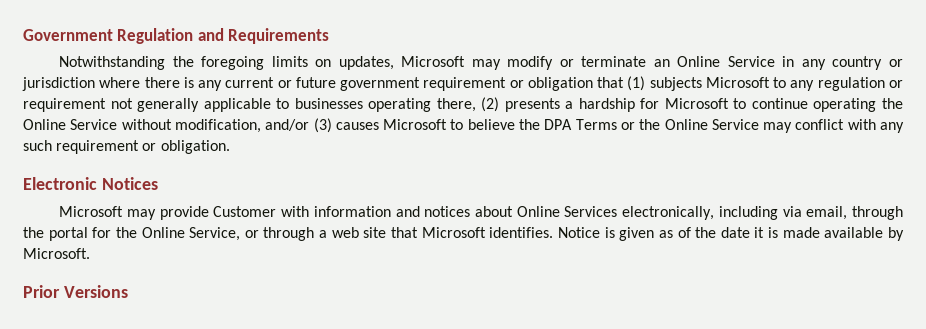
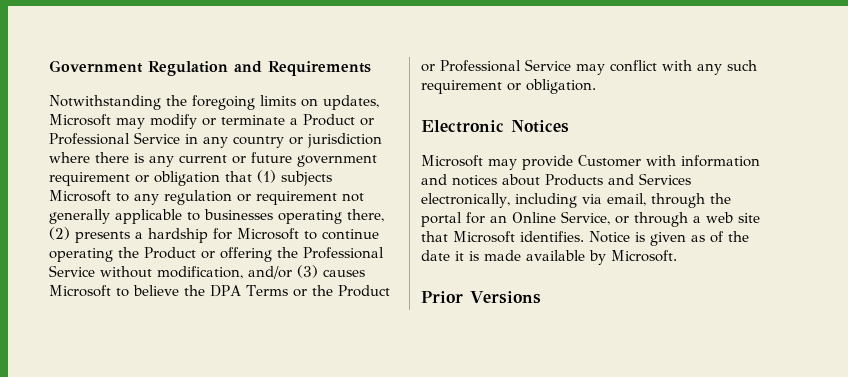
[653,56,721,67] an Online -> [290,114,374,126] [49,133,130,145] a Product or Professional
[23,119,66,130] Online -> [144,247,384,262] Product or offering the Professional
[664,119,708,130] Online -> [337,285,390,297] [421,60,521,72] Product or Professional
[516,206,560,217] Online -> [545,174,634,186] Products and
[115,227,137,238] the -> [490,215,507,223] an

